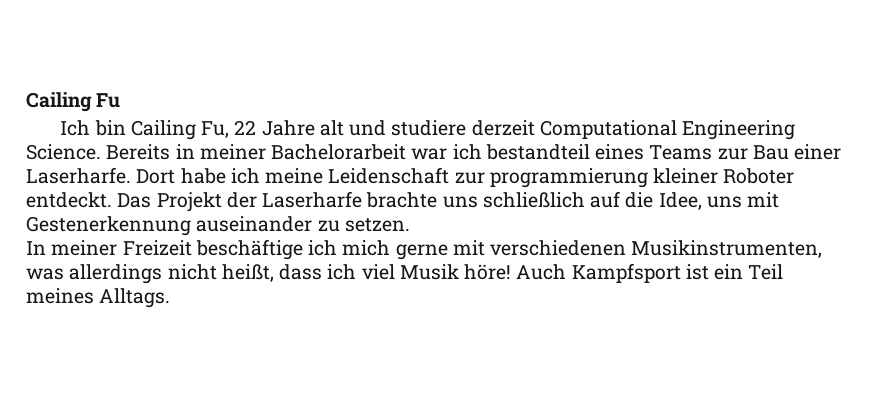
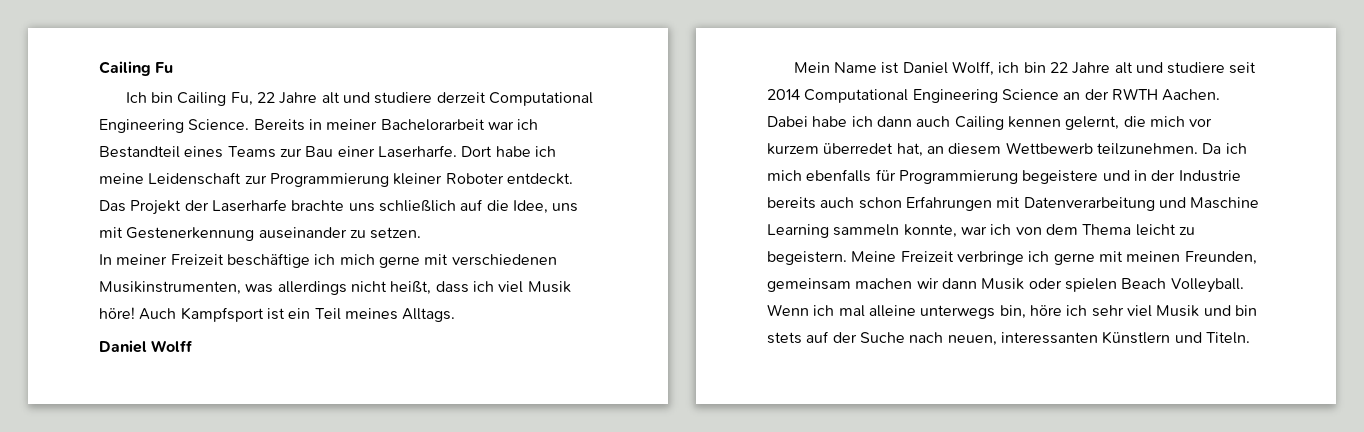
[485,144,590,160] bestandteil -> [99,146,180,158] Bestandteil
[489,168,648,188] programmierung -> [269,173,389,187] Programmierung
(171, 298) none -> [99,340,194,353] [793,61,1257,76] [767,88,1221,103] [767,116,1213,130] [767,142,1247,157] [767,169,1241,184] [767,196,1260,211] [767,224,1195,238] [767,251,1257,265] [767,278,1244,293] [767,304,1257,319] [767,331,1250,346] // Daniel Wolff // Mein Name ist Daniel Wolff, ich bin 22 Jahre alt und studiere seit 2014 Computational Engineering Science an der RWTH Aachen. Dabei habe ich dann auch Cailing kennen gelernt, die mich vor kurzem überredet hat, an diesem Wettbewerb teilzunehmen. Da ich mich ebenfalls für Programmierung begeistere und in der Industrie bereits auch schon Erfahrungen mit Datenverarbeitung und Maschine Learning sammeln konnte, war ich von dem Thema leicht zu begeistern. Meine Freizeit verbringe ich gerne mit meinen Freunden, gemeinsam machen wir dann Musik oder spielen Beach Volleyball. Wenn ich mal alleine unterwegs bin, höre ich sehr viel Musik und bin stets auf der Suche nach neuen, interessanten Künstlern und Titeln.

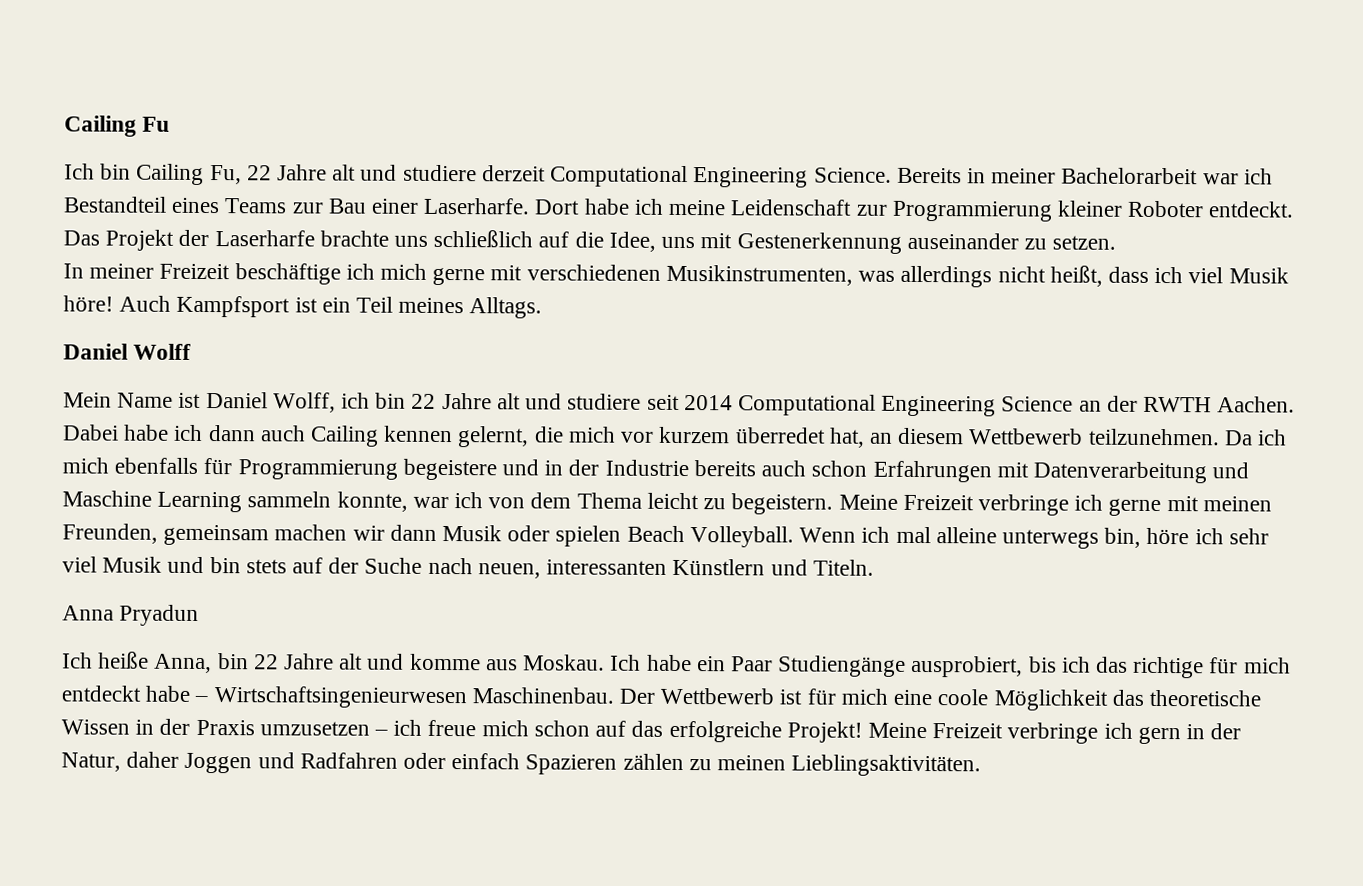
(1250, 338) none -> [62,604,200,626] [62,651,1291,679] [61,685,1261,711] [61,718,1242,745] [61,751,982,777] // Anna Pryadun // Ich heiße Anna, bin 22 Jahre alt und komme aus Moskau. Ich habe ein Paar Studiengänge ausprobiert, bis ich das richtige für mich entdeckt habe – Wirtschaftsingenieurwesen Maschinenbau. Der Wettbewerb ist für mich eine coole Möglichkeit das theoretische Wissen in der Praxis umzusetzen – ich freue mich schon auf das erfolgreiche Projekt! Meine Freizeit verbringe ich gern in der Natur, daher Joggen und Radfahren oder einfach Spazieren zählen zu meinen Lieblingsaktivitäten.

